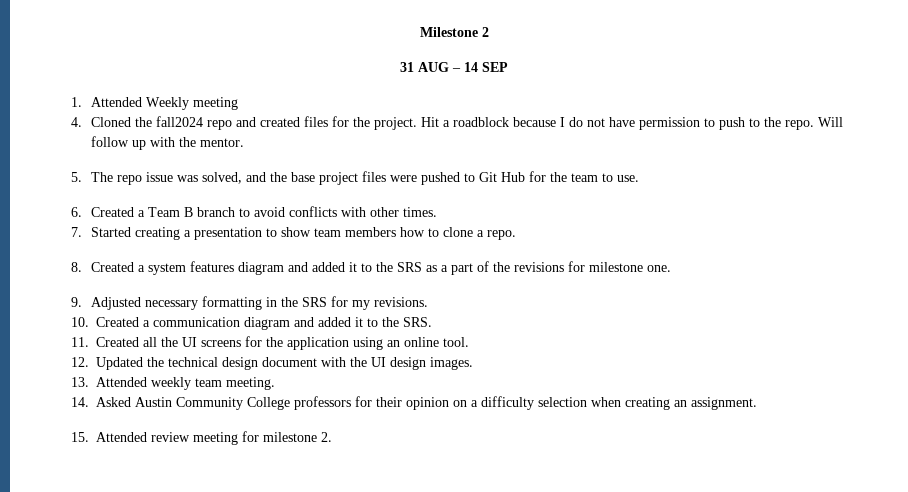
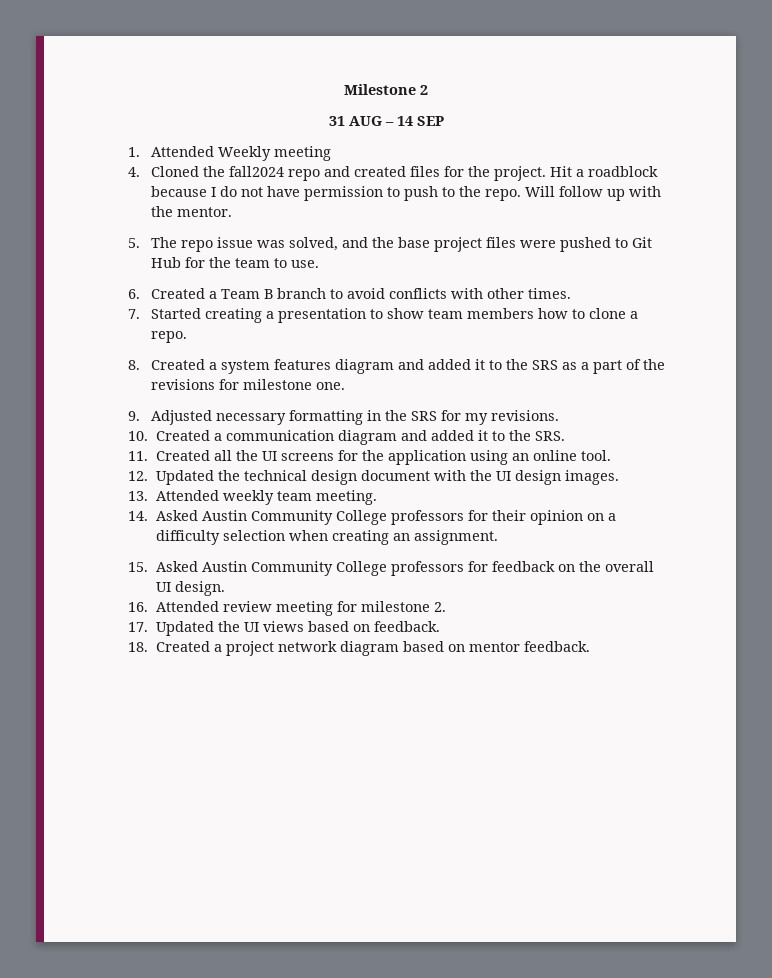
(89, 437) none -> [155,561,654,576] [155,581,225,596] [128,602,149,612] Asked Austin Community College professors for feedback on the overall UI design. // 16.
(332, 437) none -> [128,621,440,636] [128,641,590,656] // 17. Updated the UI views based on feedback. // 18. Created a project network diagram based on mentor feedback.

